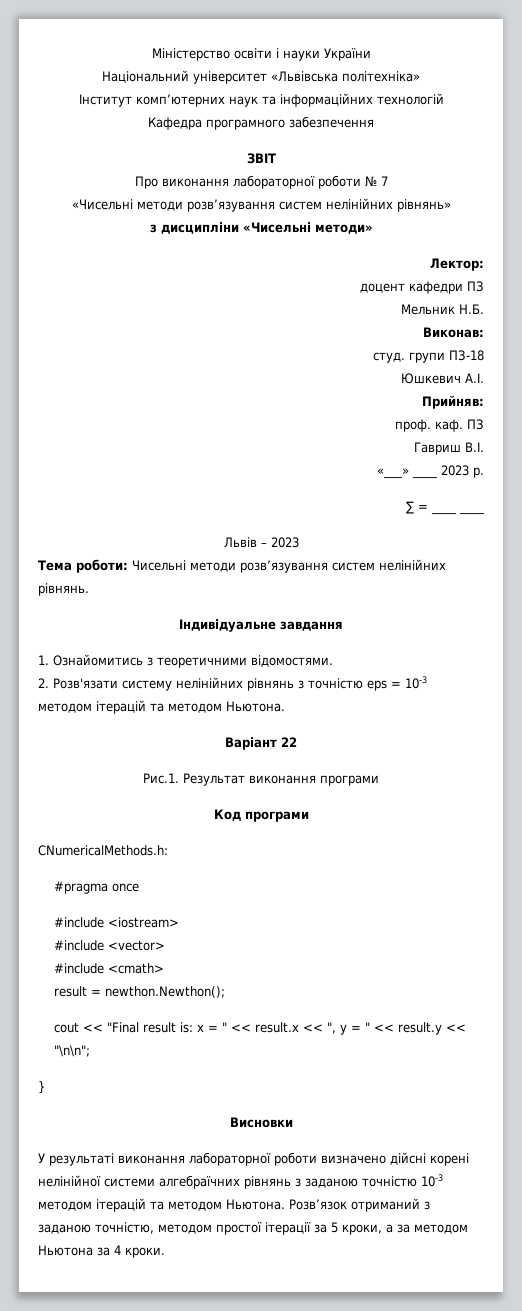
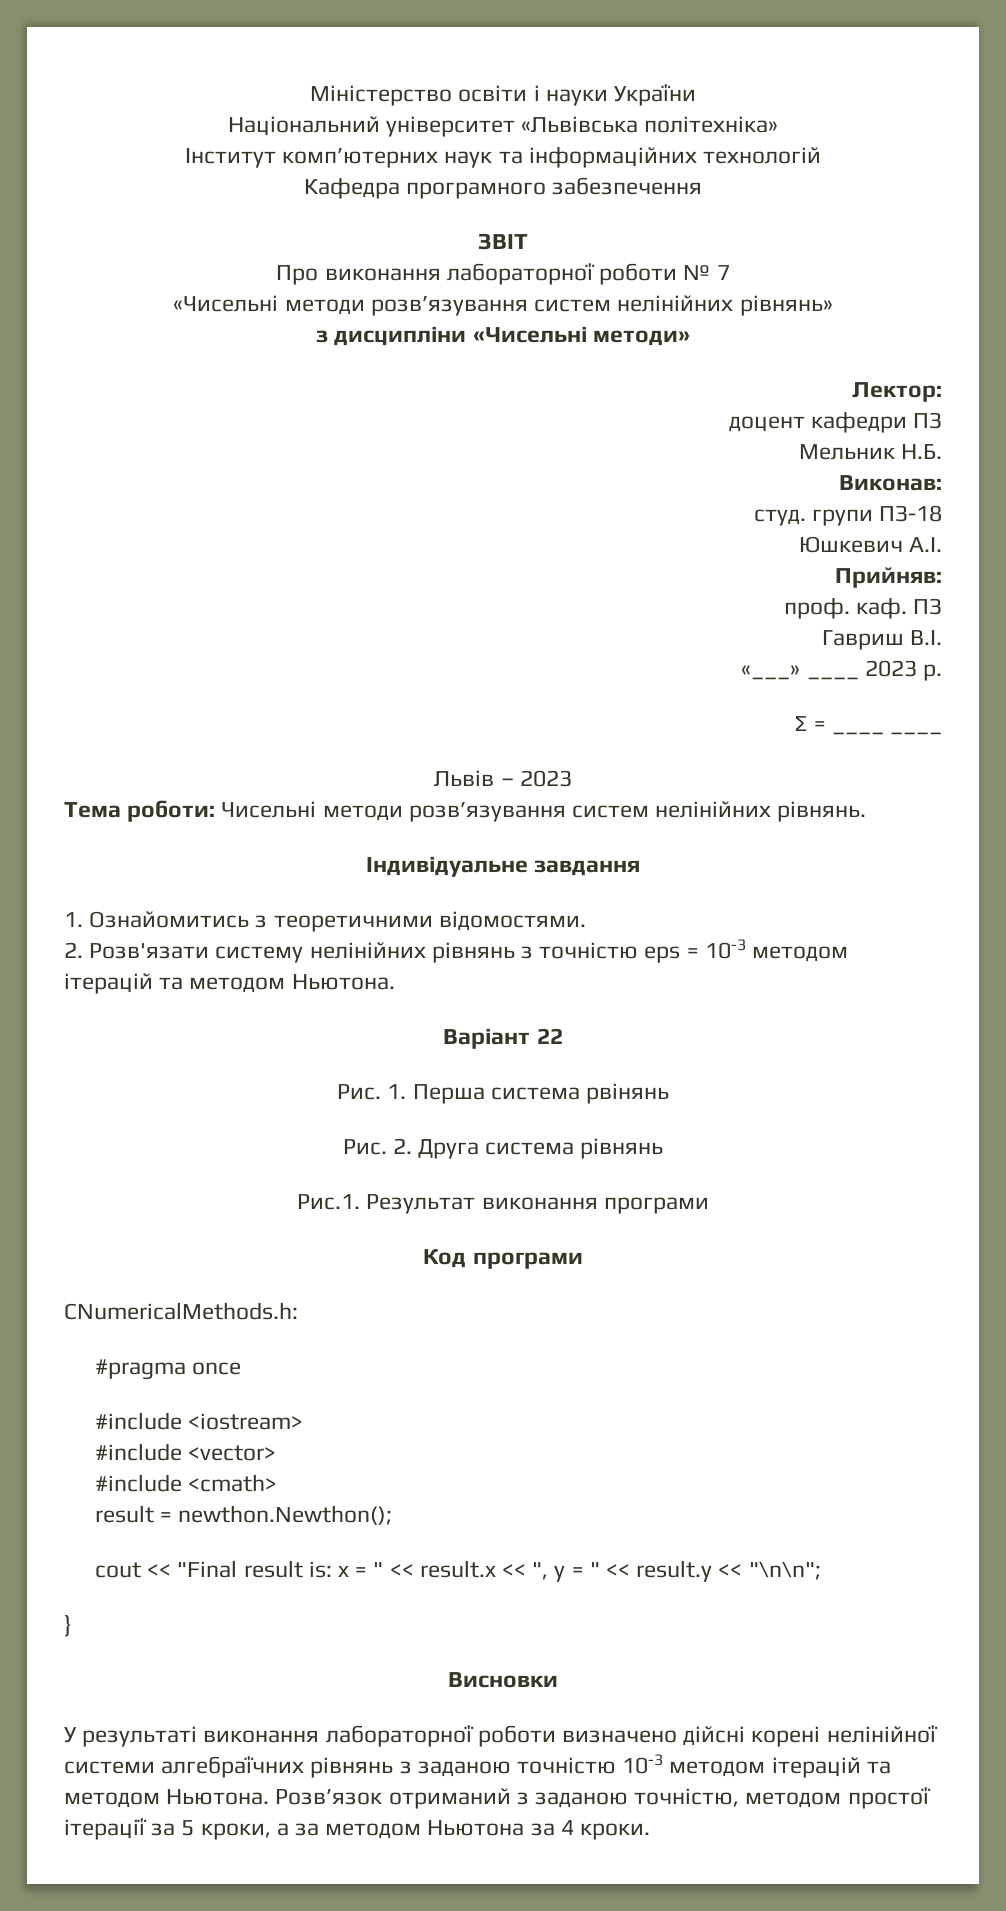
(297, 742) none -> [337,1083,669,1104] [342,1138,664,1159] // Рис. 1. Перша система рвінянь // Рис. 2. Друга система рівнянь

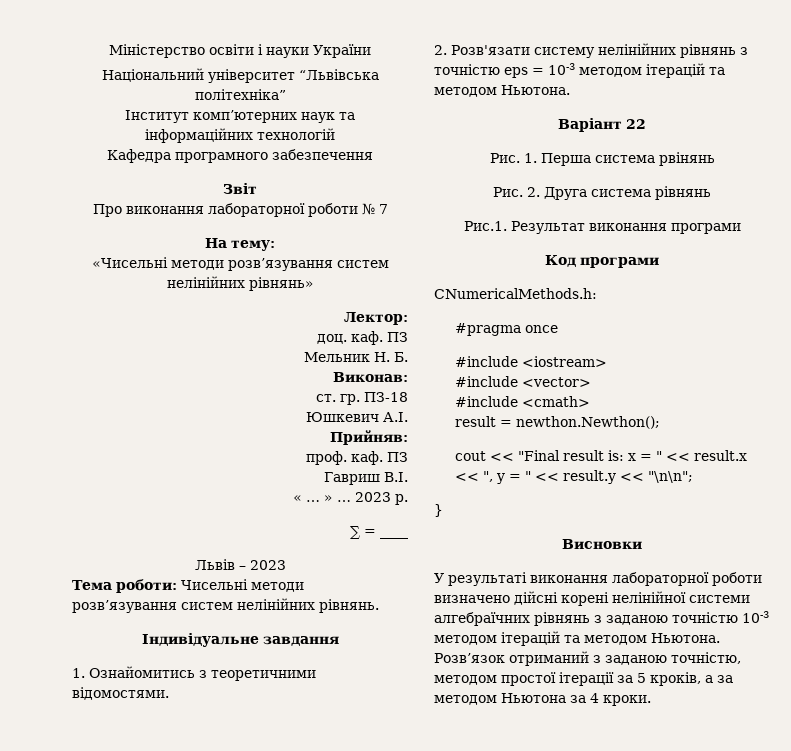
[521,116,779,133] «Львівська політехніка» -> [298,69,379,80] [194,89,286,100] “Львівська політехніка”
[478,233,528,250] ЗВІТ -> [223,183,257,194] Звіт
(730, 272) none -> [205,238,275,251] // На тему:
[316,326,690,346] // з дисципліни «Чисельні методи» -> (314, 284) none
[728,412,907,433] доцент кафедри -> [317,331,383,345] доц. каф.
[901,444,942,459] Н.Б. -> [374,352,408,362] Н. Б.
[753,509,873,526] студ. групи -> [316,394,360,405] ст. гр.
[741,665,859,680] «___» ____ -> [293,495,351,502] « … » …
[890,731,943,735] ____ -> (408, 537) none
[200,1823,271,1840] кроки, -> [650,672,701,686] кроків,

